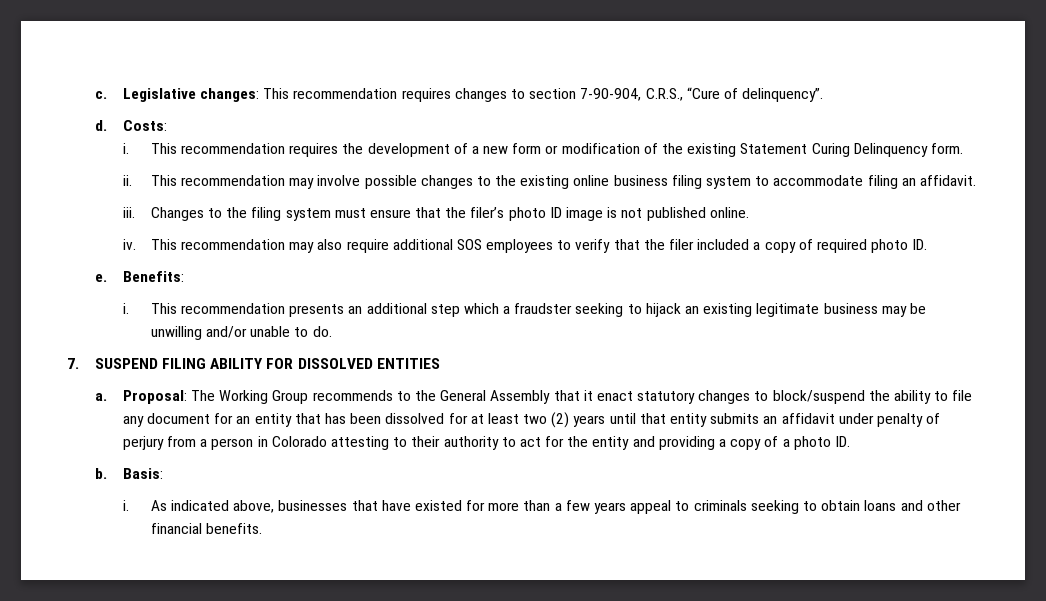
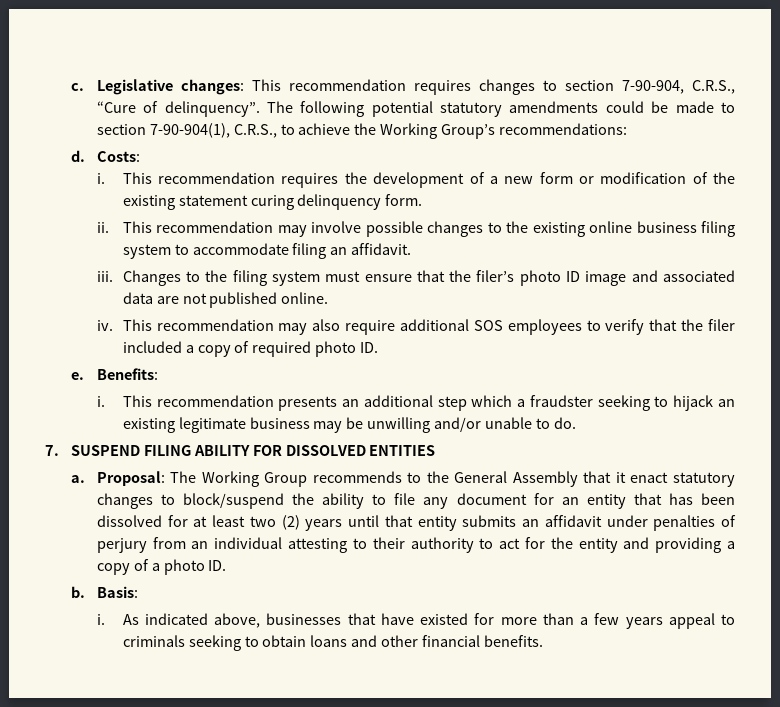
(824, 95) none -> [266,101,735,117] [96,123,628,139] The following potential statutory amendments could be made to section 7-90-904(1), C.R.S., to achieve the Working Group’s recommendations:
[740,143,928,157] Statement Curing Delinquency -> [178,194,382,210] statement curing delinquency
[607,207,618,218] is -> [631,270,736,282] [122,292,179,304] and associated data are
[876,413,923,427] penalty -> [653,515,716,531] penalties
[200,436,327,450] a person in Colorado -> [191,537,283,549] an individual

